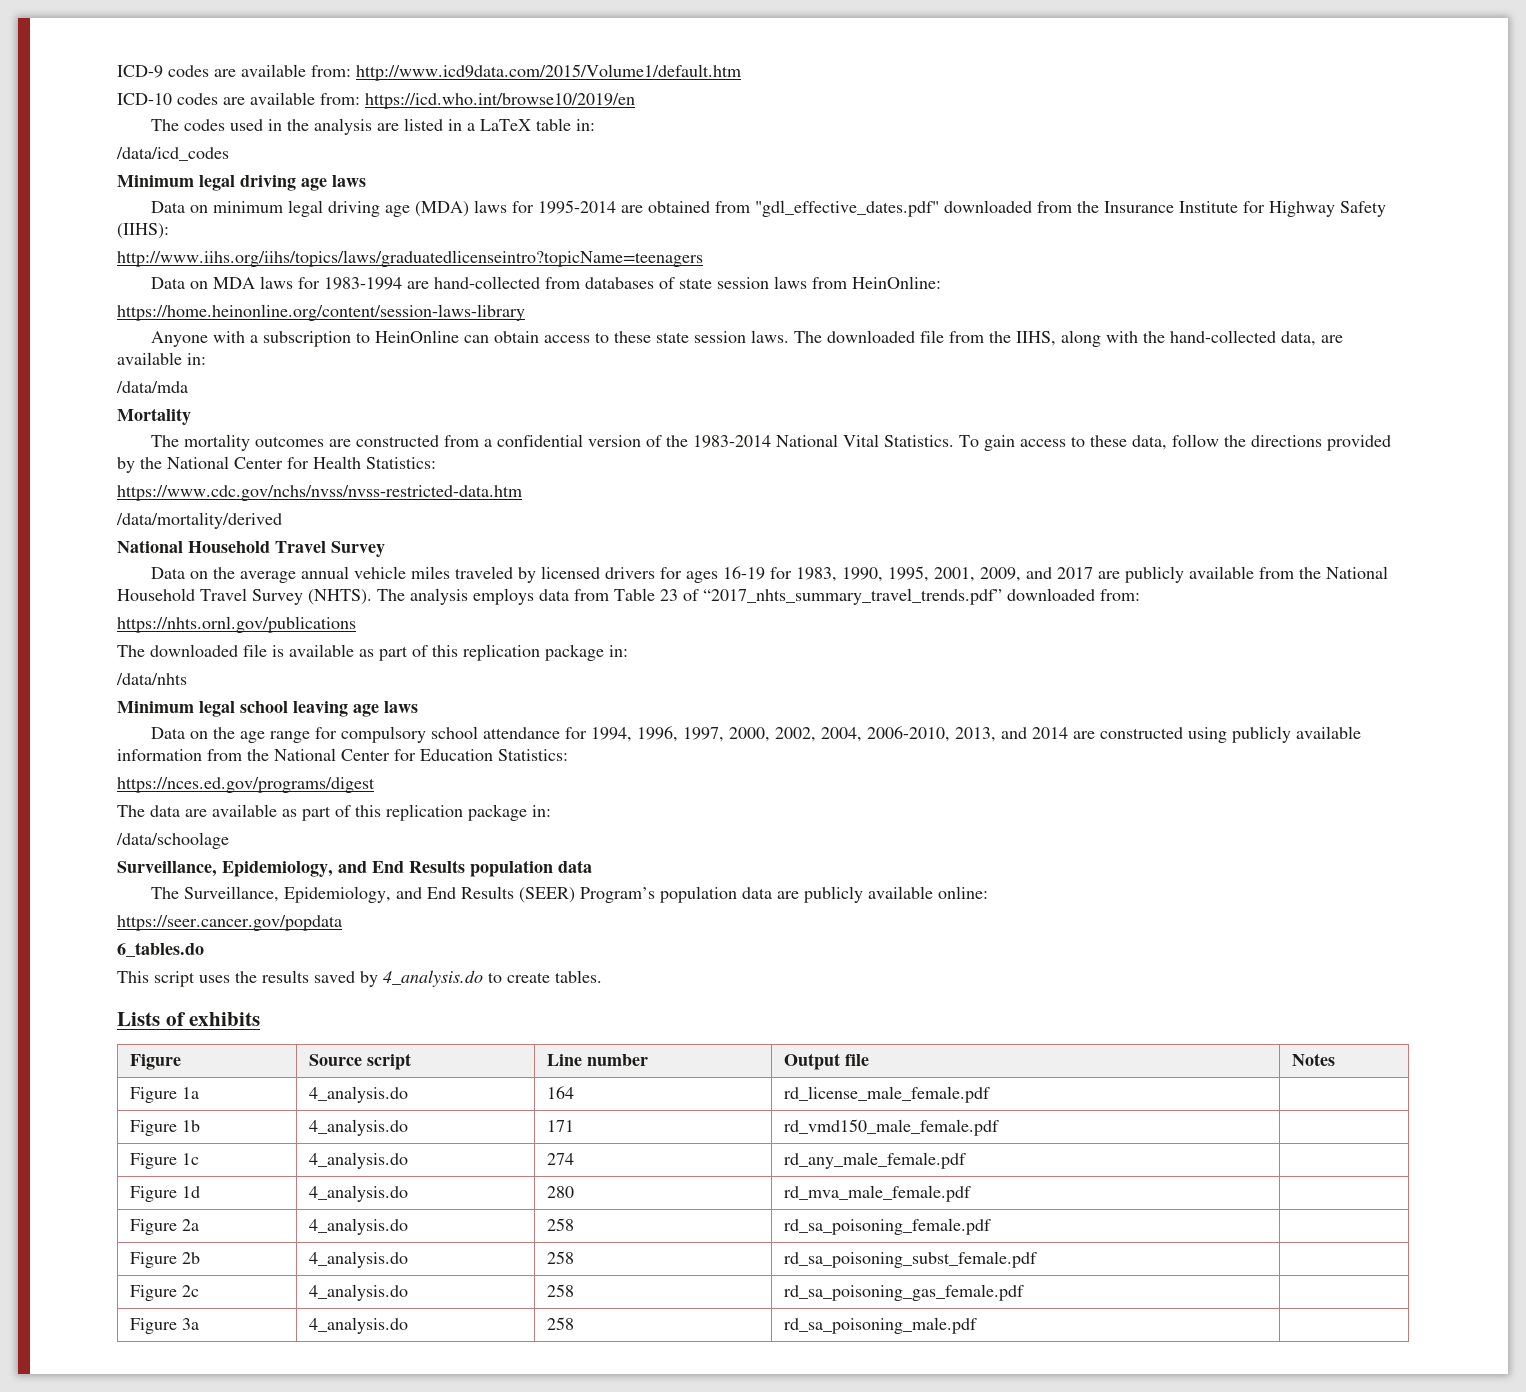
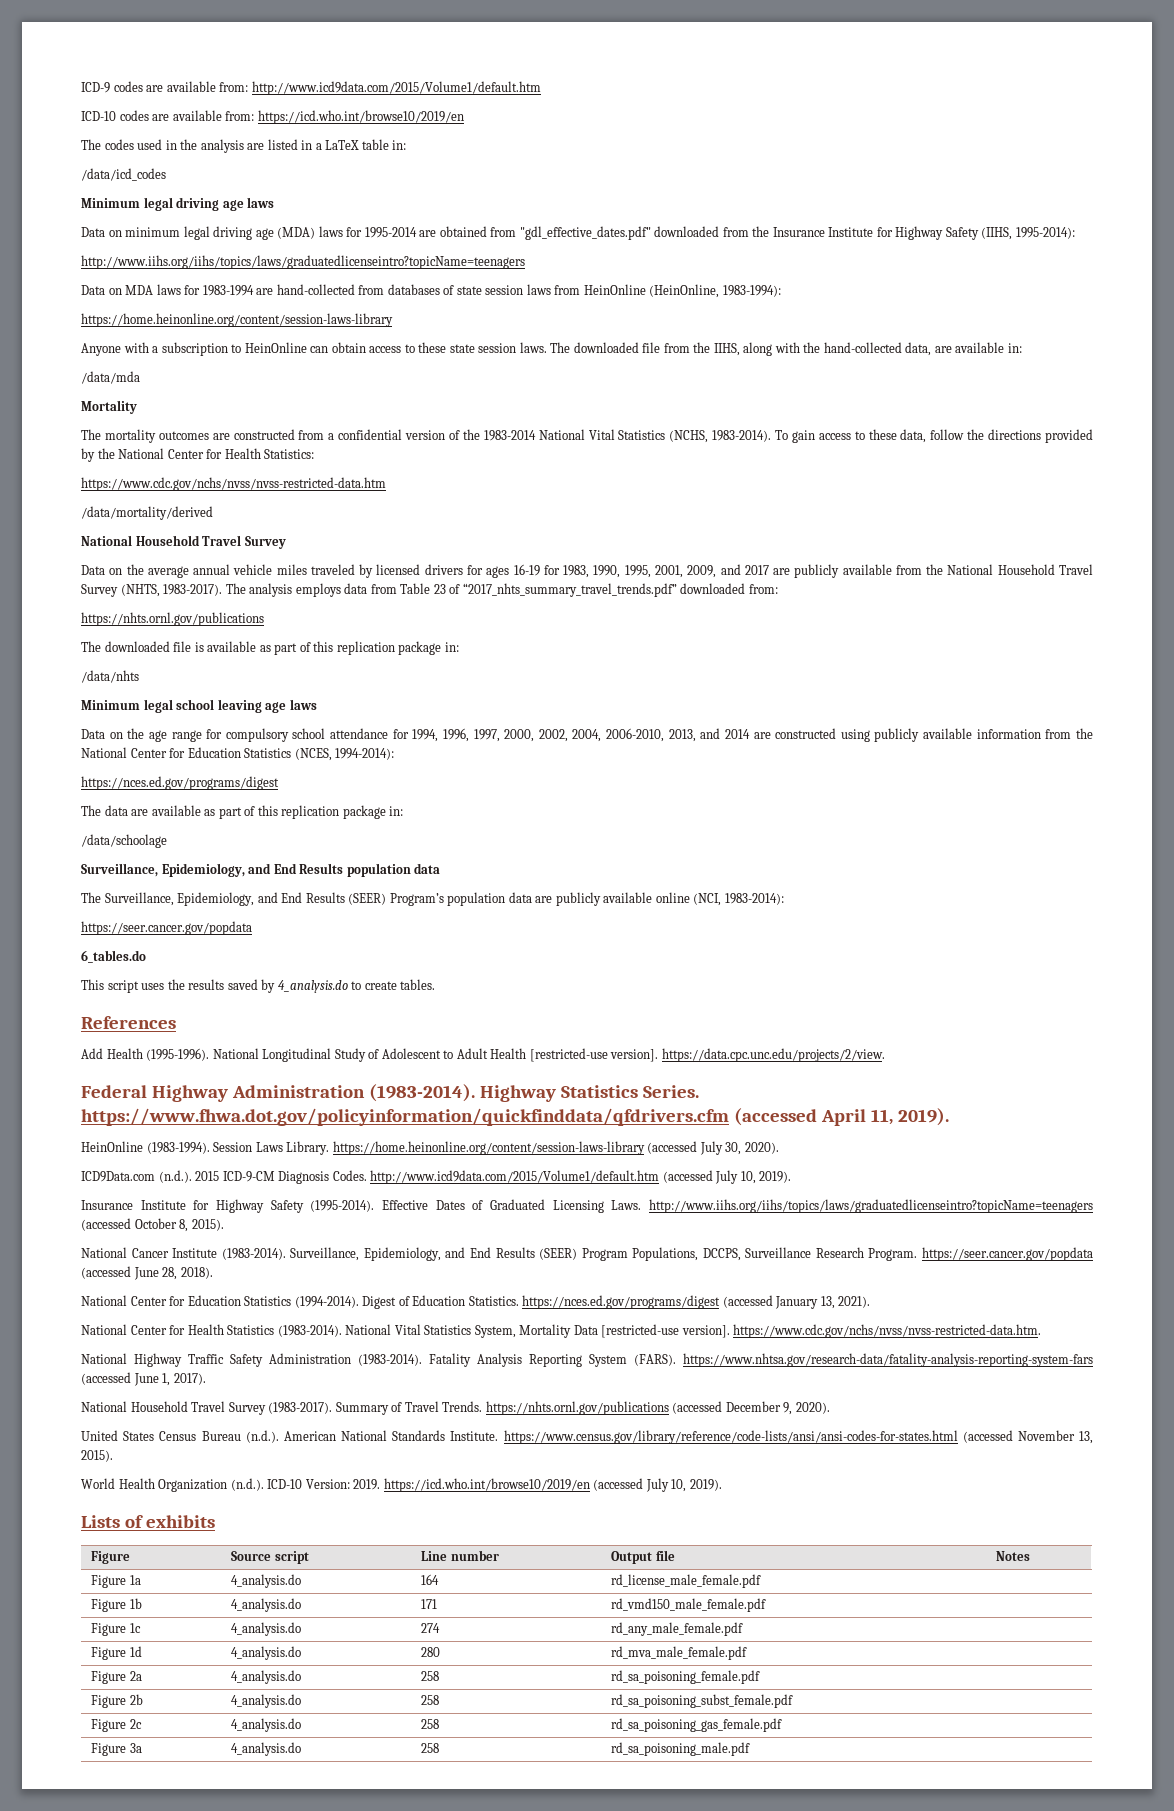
[117,223,169,239] (IIHS): -> [981,227,1075,240] (IIHS, 1995-2014):
[852,276,942,289] HeinOnline: -> [583,284,781,298] HeinOnline (HeinOnline, 1983-1994):
[884,435,955,447] Statistics. -> [618,430,772,443] Statistics (NCHS, 1983-2014).
[308,589,372,605] (NHTS). -> [120,584,223,597] (NHTS, 1983-2017).
[498,749,568,761] Statistics: -> [244,748,395,761] Statistics (NCES, 1994-2014):
[938,886,989,899] online: -> [655,892,784,906] online (NCI, 1983-2014):
(602, 976) none -> [81,1016,176,1029] [81,1048,885,1062] [81,1084,699,1102] [81,1108,949,1126] [81,1141,779,1155] [81,1170,792,1184] [81,1199,1093,1213] [81,1218,224,1232] [81,1247,1093,1261] [81,1266,213,1280] [81,1295,871,1309] [81,1324,1042,1338] [81,1353,1093,1367] [81,1372,206,1386] [81,1401,830,1415] [81,1430,1093,1444] [81,1450,113,1462] [81,1478,722,1492] // References // Add Health (1995-1996). National Longitudinal Study of Adolescent to Adult Health [restricted-use version]. https://data.cpc.unc.edu/projects/2/view. // Federal Highway Administration (1983-2014). Highway Statistics Series. https://www.fhwa.dot.gov/policyinformation/quickfinddata/qfdrivers.cfm (accessed April 11, 2019). // HeinOnline (1983-1994). Session Laws Library. https://home.heinonline.org/content/session-laws-library (accessed July 30, 2020). // ICD9Data.com (n.d.). 2015 ICD-9-CM Diagnosis Codes. http://www.icd9data.com/2015/Volume1/default.htm (accessed July 10, 2019). // Insurance Institute for Highway Safety (1995-2014). Effective Dates of Graduated Licensing Laws. http://www.iihs.org/iihs/topics/laws/graduatedlicenseintro?topicName=teenagers (accessed October 8, 2015). // National Cancer Institute (1983-2014). Surveillance, Epidemiology, and End Results (SEER) Program Populations, DCCPS, Surveillance Research Program. https://seer.cancer.gov/popdata (accessed June 28, 2018). // National Center for Education Statistics (1994-2014). Digest of Education Statistics. https://nces.ed.gov/programs/digest (accessed January 13, 2021). // National Center for Health Statistics (1983-2014). National Vital Statistics System, Mortality Data [restricted-use version]. https://www.cdc.gov/nchs/nvss/nvss-restricted-data.htm. // National Highway Traffic Safety Administration (1983-2014). Fatality Analysis Reporting System (FARS). https://www.nhtsa.gov/research-data/fatality-analysis-reporting-system-fars (accessed June 1, 2017). // National Household Travel Survey (1983-2017). Summary of Travel Trends. https://nhts.ornl.gov/publications (accessed December 9, 2020). // United States Census Bureau (n.d.). American National Standards Institute. https://www.census.gov/library/reference/code-lists/ansi/ansi-codes-for-states.html (accessed November 13, 2015). // World Health Organization (n.d.). ICD-10 Version: 2019. https://icd.who.int/browse10/2019/en (accessed July 10, 2019).

